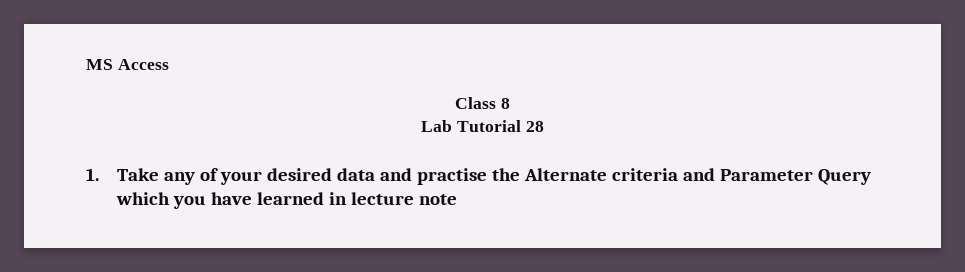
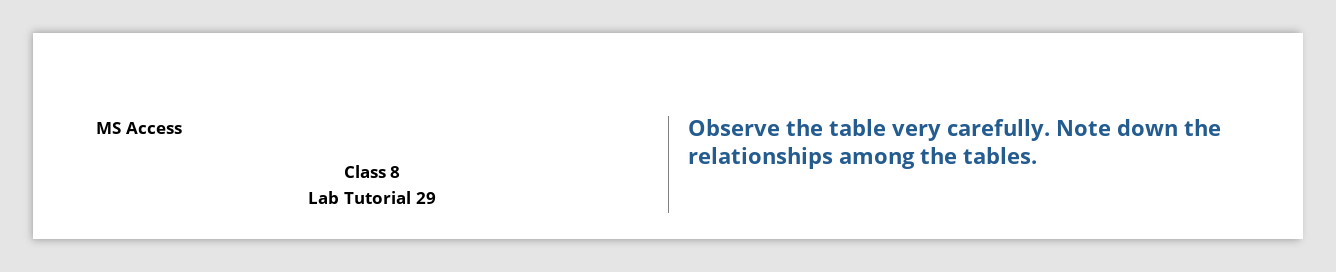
[525,121,544,132] [86,168,871,185] [115,192,457,209] 28 // 1. Take any of your desired data and practise the Alternate criteria and Parameter Query which you have learned in lecture note -> [415,192,436,204] [688,119,1221,141] [688,147,1037,169] 29 // Observe the table very carefully. Note down the relationships among the tables.

